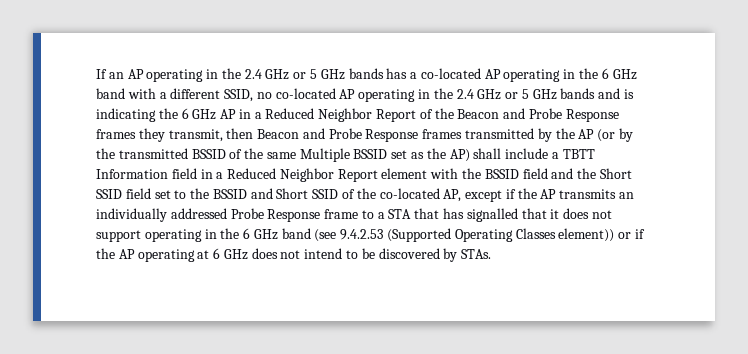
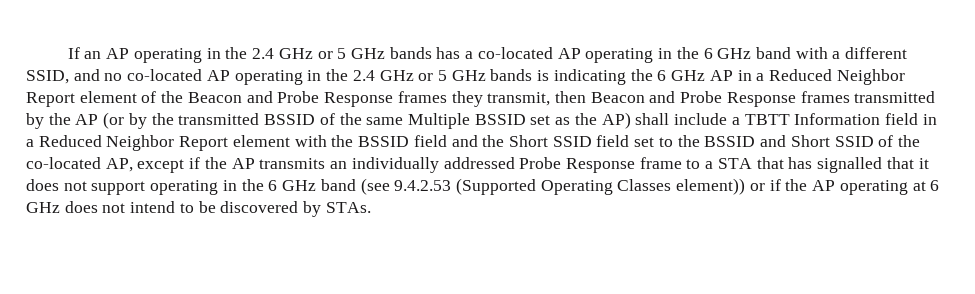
(254, 95) none -> [73,69,100,81] and
[598,88,621,99] and -> (533, 75) none
(417, 115) none -> [79,91,137,103] element

